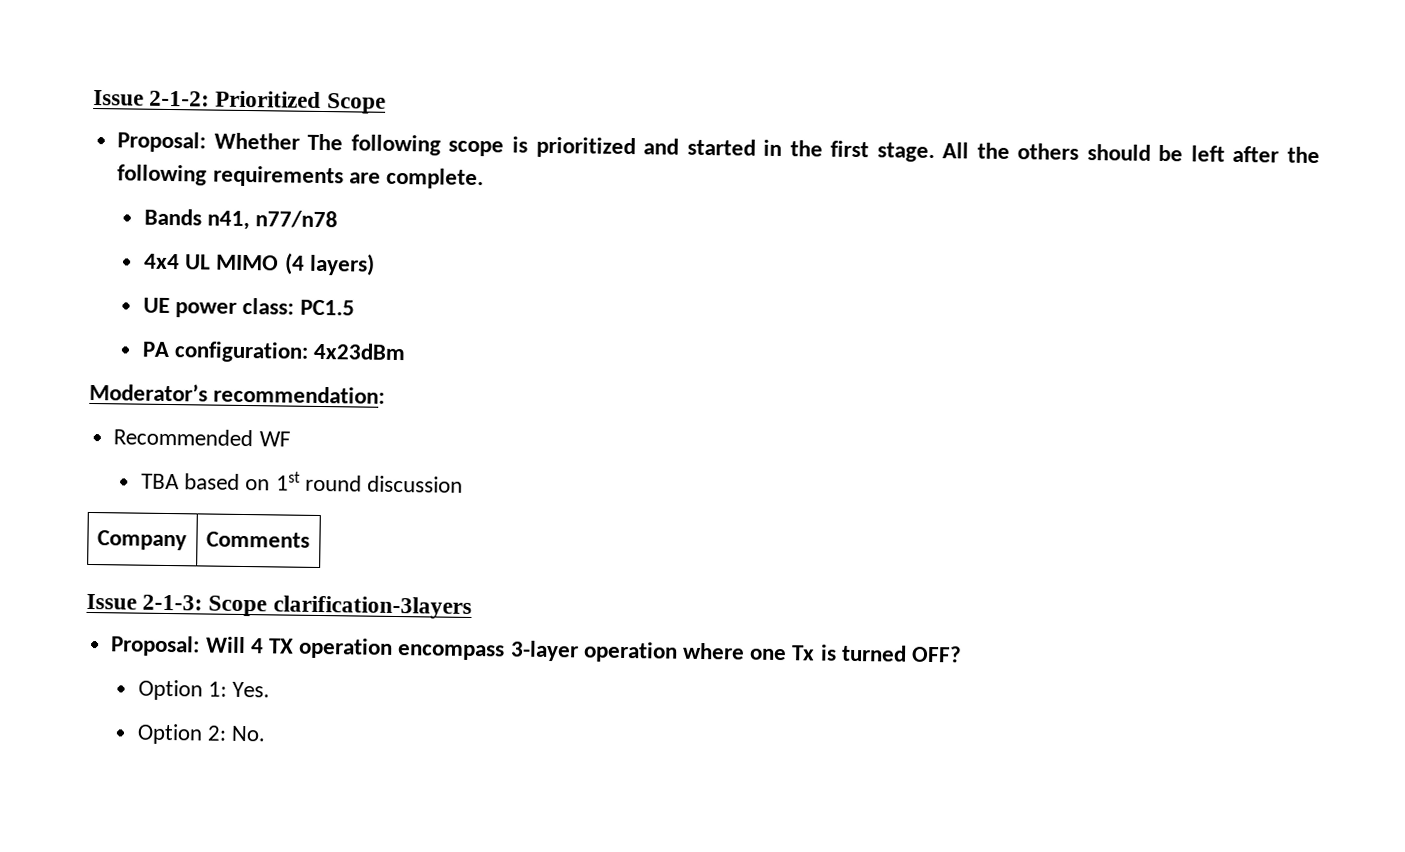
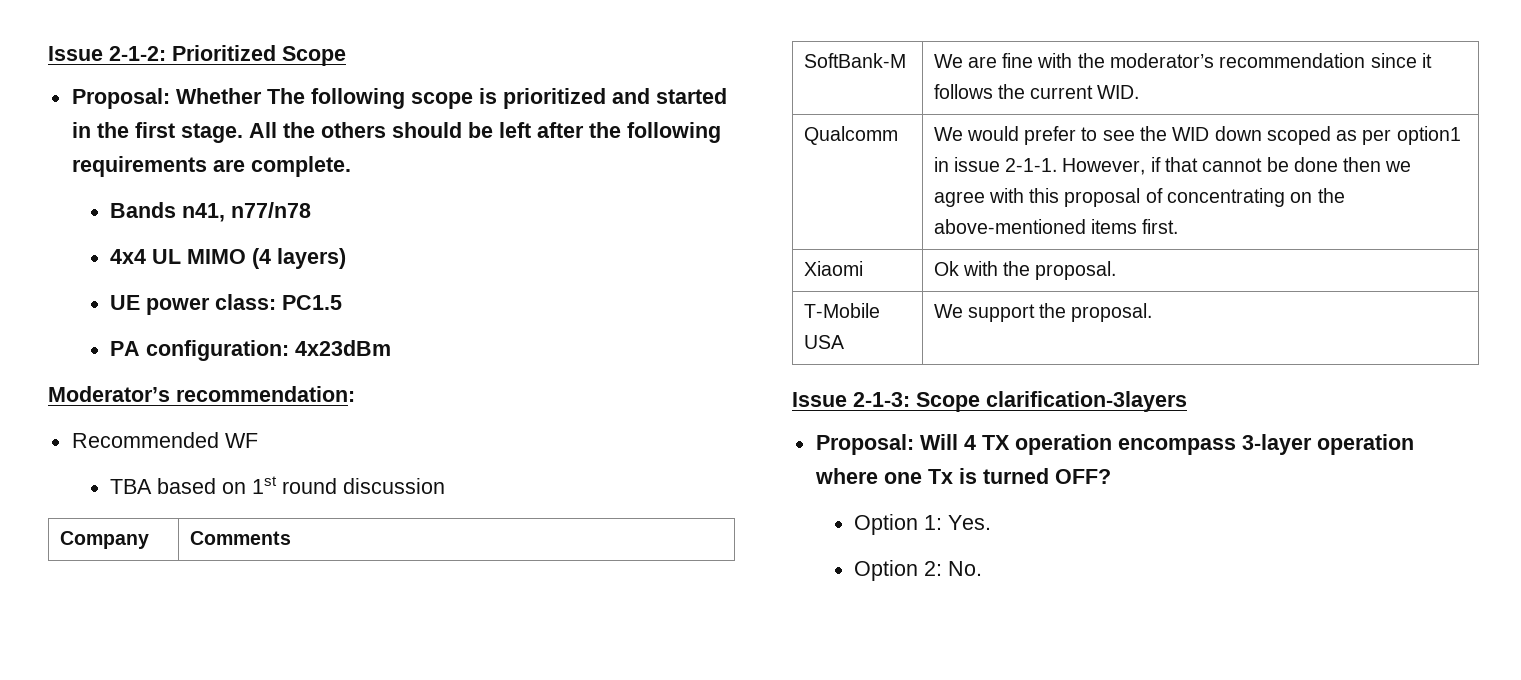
(310, 539) none -> [803,53,906,68] [933,53,1432,68] [933,84,1140,99] [803,126,898,145] [933,126,1461,145] [933,157,1412,175] [933,188,1345,207] [933,219,1179,234] [803,261,863,276] [933,261,1117,280] [803,303,880,318] [803,335,844,349] [933,303,1153,322] // SoftBank-M | We are fine with the moderator’s recommendation since it follows the current WID. // Qualcomm | We would prefer to see the WID down scoped as per option1 in issue 2-1-1. However, if that cannot be done then we agree with this proposal of concentrating on the above-mentioned items first. // Xiaomi | Ok with the proposal. // T-Mobile USA | We support the proposal.

